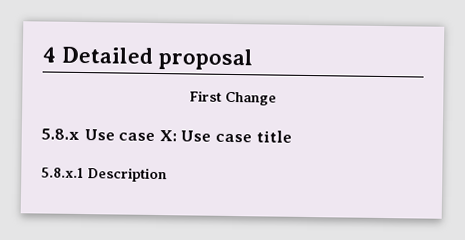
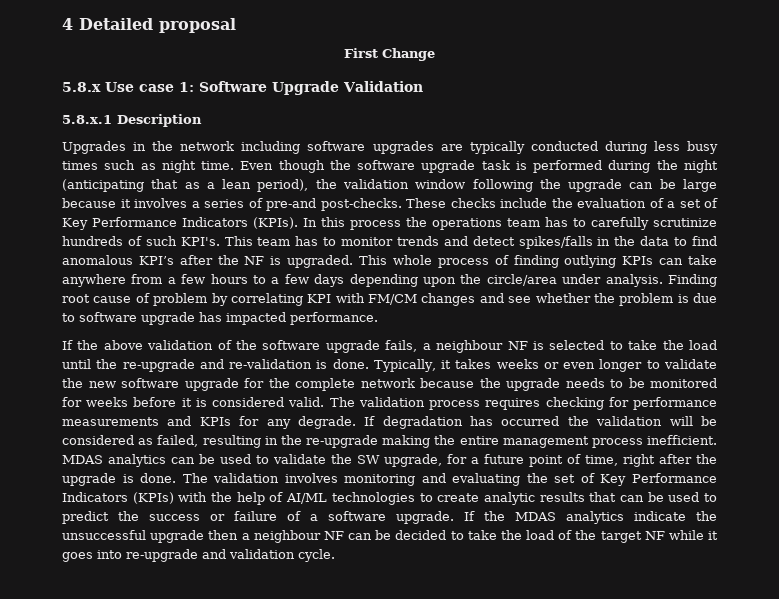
[158,130,292,143] [41,167,167,183] X: Use case title // 5.8.x.1 Description -> [179,81,423,95] [62,114,202,127] [62,141,719,154] [62,160,718,173] [62,179,718,192] [62,198,718,211] [62,217,717,230] [62,236,717,249] [62,255,718,268] [62,274,717,287] [62,293,717,306] [62,312,378,325] [62,340,717,353] [62,359,717,372] [62,378,717,391] [62,397,717,410] [62,416,717,429] [62,435,717,448] [62,454,717,467] [62,473,718,486] [62,492,717,505] [62,511,717,524] [62,530,718,543] [62,549,335,562] 1: Software Upgrade Validation // 5.8.x.1 Description // Upgrades in the network including software upgrades are typically conducted during less busy times such as night time. Even though the software upgrade task is performed during the night (anticipating that as a lean period), the validation window following the upgrade can be large because it involves a series of pre-and post-checks. These checks include the evaluation of a set of Key Performance Indicators (KPIs). In this process the operations team has to carefully scrutinize hundreds of such KPI's. This team has to monitor trends and detect spikes/falls in the data to find anomalous KPI’s after the NF is upgraded. This whole process of finding outlying KPIs can take anywhere from a few hours to a few days depending upon the circle/area under analysis. Finding root cause of problem by correlating KPI with FM/CM changes and see whether the problem is due to software upgrade has impacted performance. // If the above validation of the software upgrade fails, a neighbour NF is selected to take the load until the re-upgrade and re-validation is done. Typically, it takes weeks or even longer to validate the new software upgrade for the complete network because the upgrade needs to be monitored for weeks before it is considered valid. The validation process requires checking for performance measurements and KPIs for any degrade. If degradation has occurred the validation will be considered as failed, resulting in the re-upgrade making the entire management process inefficient. MDAS analytics can be used to validate the SW upgrade, for a future point of time, right after the upgrade is done. The validation involves monitoring and evaluating the set of Key Performance Indicators (KPIs) with the help of AI/ML technologies to create analytic results that can be used to predict the success or failure of a software upgrade. If the MDAS analytics indicate the unsuccessful upgrade then a neighbour NF can be decided to take the load of the target NF while it goes into re-upgrade and validation cycle.

